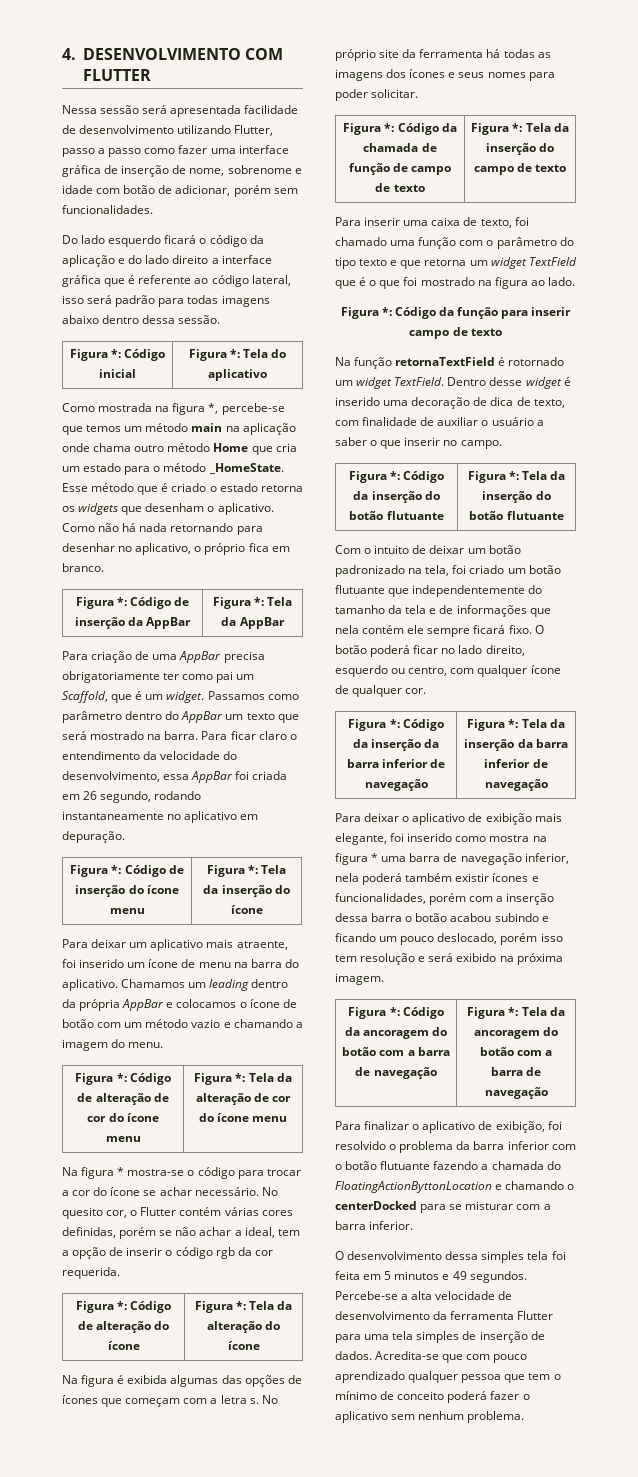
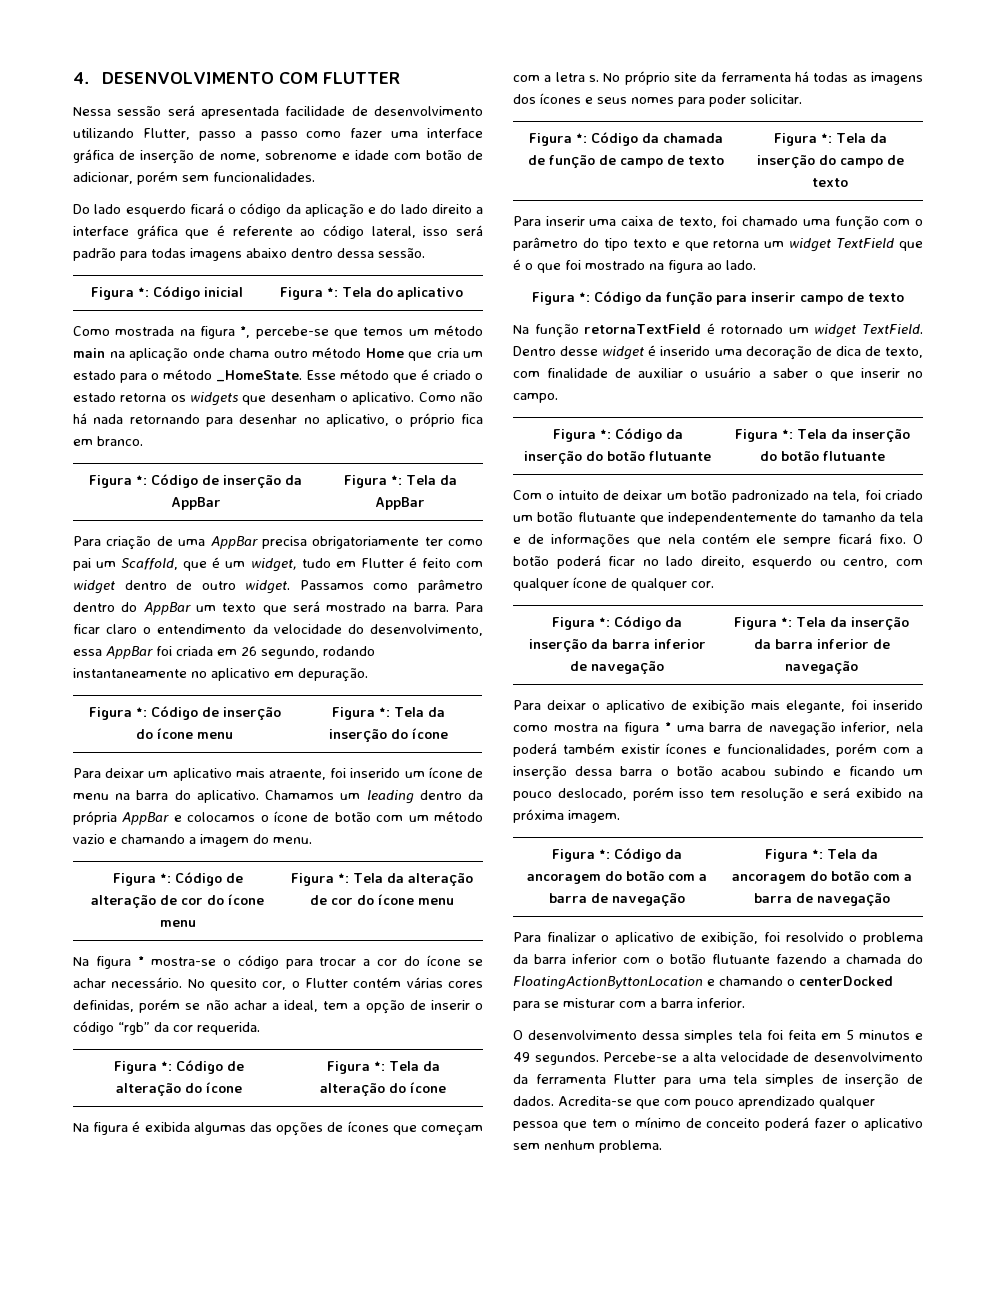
(164, 697) none -> [250,557,483,572] [73,580,236,594] widget, tudo em Flutter é feito com widget dentro de outro
[215,1247,235,1259] rgb -> [118,1022,150,1035] “rgb”

